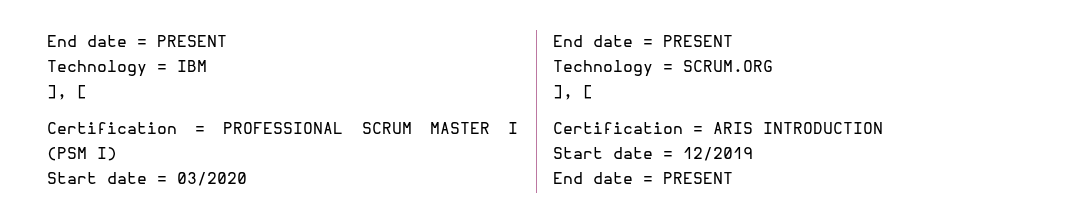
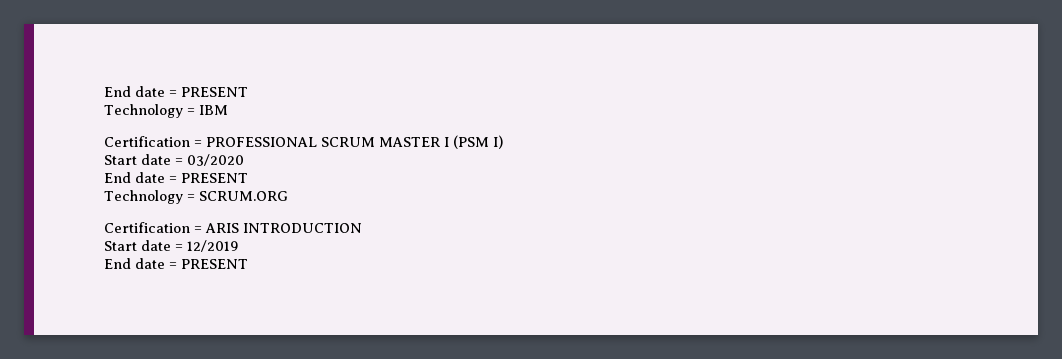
[47,85,87,100] // ], [ -> (228, 110) none
[553,85,593,100] // ], [ -> (288, 196) none

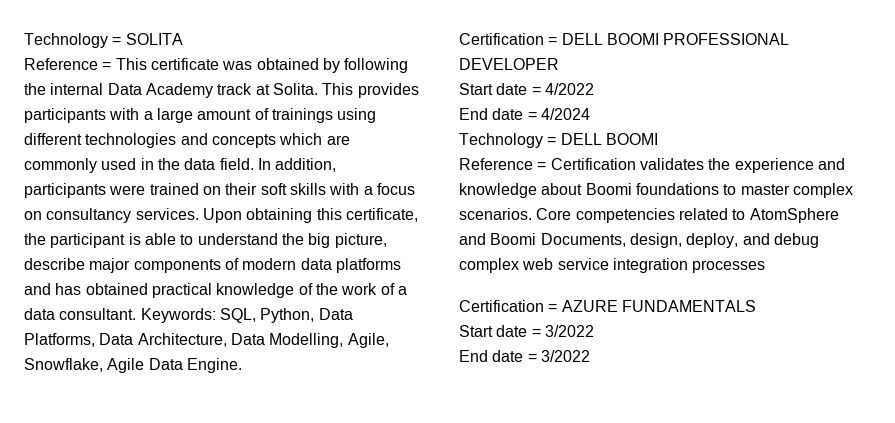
[104,86,248,97] [104,104,228,118] [104,135,503,149] [104,154,244,166] [104,172,248,183] [104,190,288,204] [104,222,362,233] [104,240,239,252] [104,258,248,269] End date = PRESENT // Technology = IBM // Certification = PROFESSIONAL SCRUM MASTER I (PSM I) // Start date = 03/2020 // End date = PRESENT // Technology = SCRUM.ORG // Certification = ARIS INTRODUCTION // Start date = 12/2019 // End date = PRESENT -> [24,33,183,48] [24,58,409,73] [24,83,419,98] [24,108,377,123] [24,133,350,148] [24,158,337,173] [24,183,415,198] [24,208,418,223] [24,233,387,248] [24,258,401,273] [24,283,407,298] [24,308,353,323] [24,333,389,348] [24,358,242,373] [459,33,790,45] [459,58,559,70] [459,83,594,95] [459,108,590,120] [459,133,658,148] [459,158,845,173] [459,183,853,198] [459,208,839,223] [459,233,819,248] [459,258,766,273] [459,300,756,312] [459,325,594,337] [459,350,590,362] Technology = SOLITA // Reference = This certificate was obtained by following the internal Data Academy track at Solita. This provides participants with a large amount of trainings using different technologies and concepts which are commonly used in the data field. In addition, participants were trained on their soft skills with a focus on consultancy services. Upon obtaining this certificate, the participant is able to understand the big picture, describe major components of modern data platforms and has obtained practical knowledge of the work of a data consultant. Keywords: SQL, Python, Data Platforms, Data Architecture, Data Modelling, Agile, Snowflake, Agile Data Engine. // Certification = DELL BOOMI PROFESSIONAL DEVELOPER // Start date = 4/2022 // End date = 4/2024 // Technology = DELL BOOMI // Reference = Certification validates the experience and knowledge about Boomi foundations to master complex scenarios. Core competencies related to AtomSphere and Boomi Documents, design, deploy, and debug complex web service integration processes // Certification = AZURE FUNDAMENTALS // Start date = 3/2022 // End date = 3/2022

